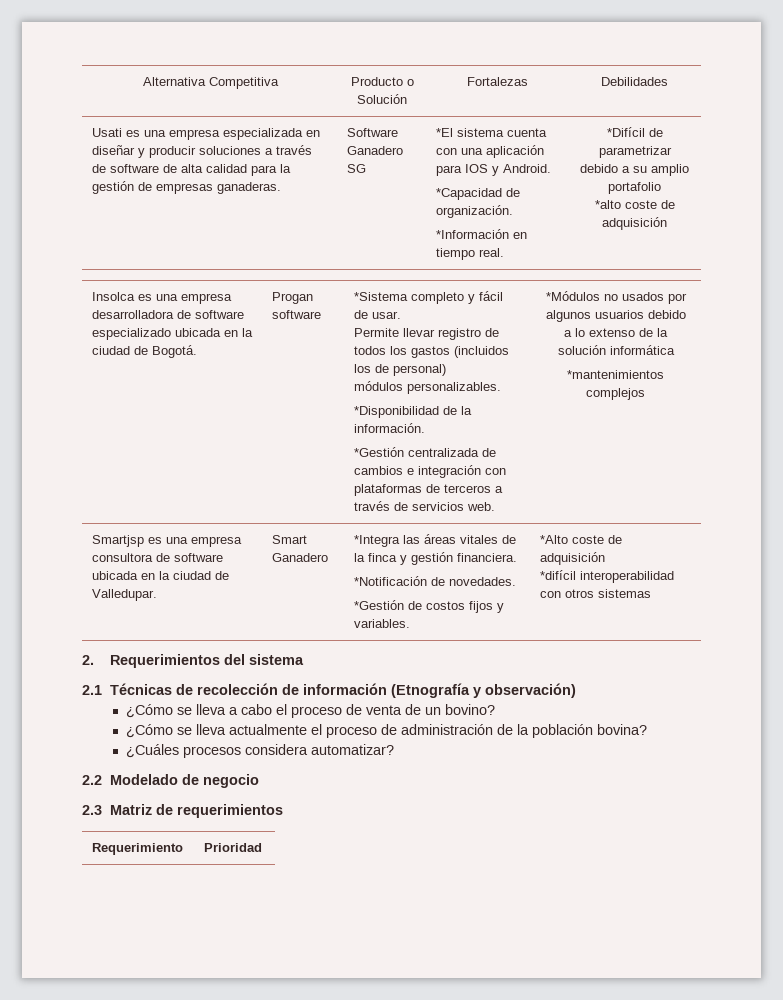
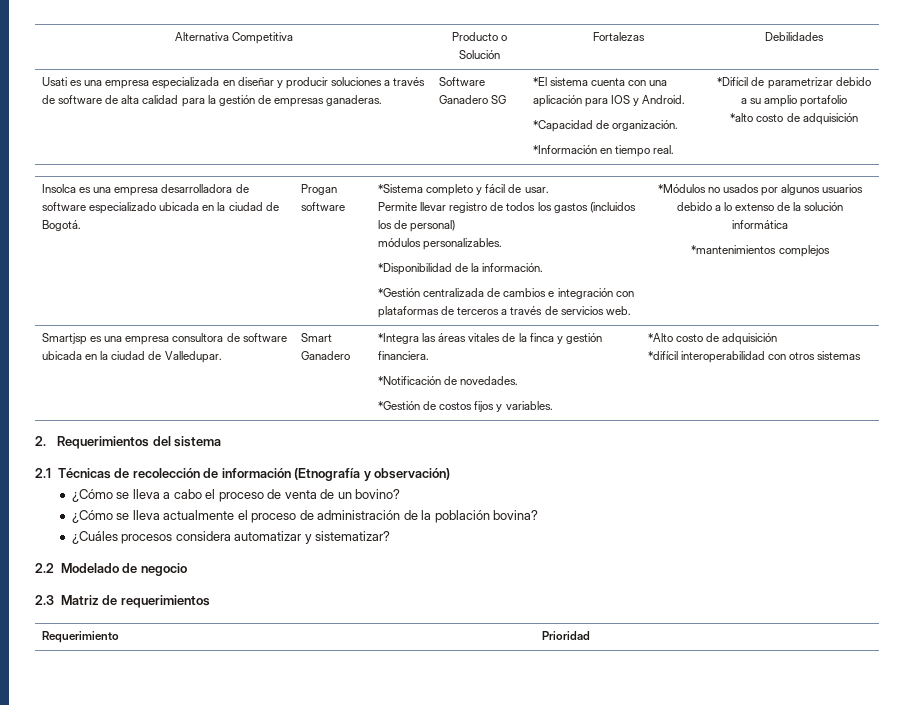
[624,200,657,209] coste -> [756,114,784,122] costo
[572,535,605,544] coste -> [676,334,704,342] costo
[310,744,394,755] automatizar? -> [234,531,391,544] automatizar y sistematizar?

